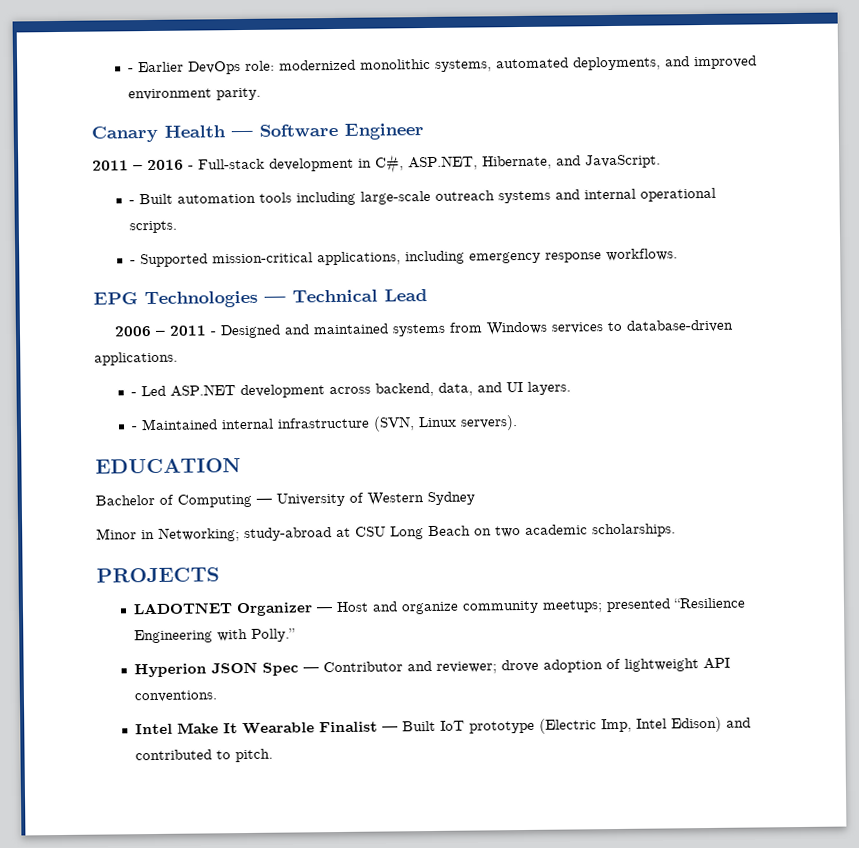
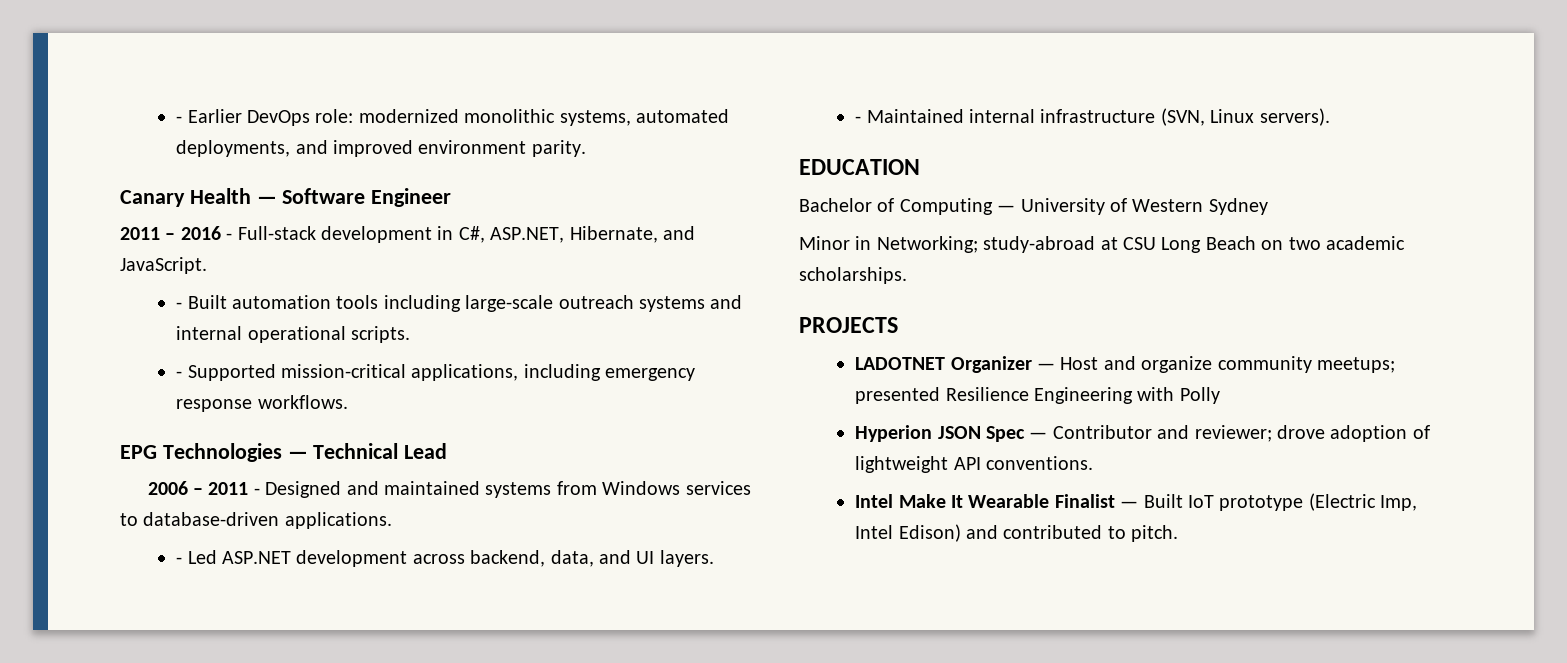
[673,597,747,609] “Resilience -> [945,387,1029,401] Resilience
[251,628,297,642] Polly.” -> [1179,387,1220,404] Polly

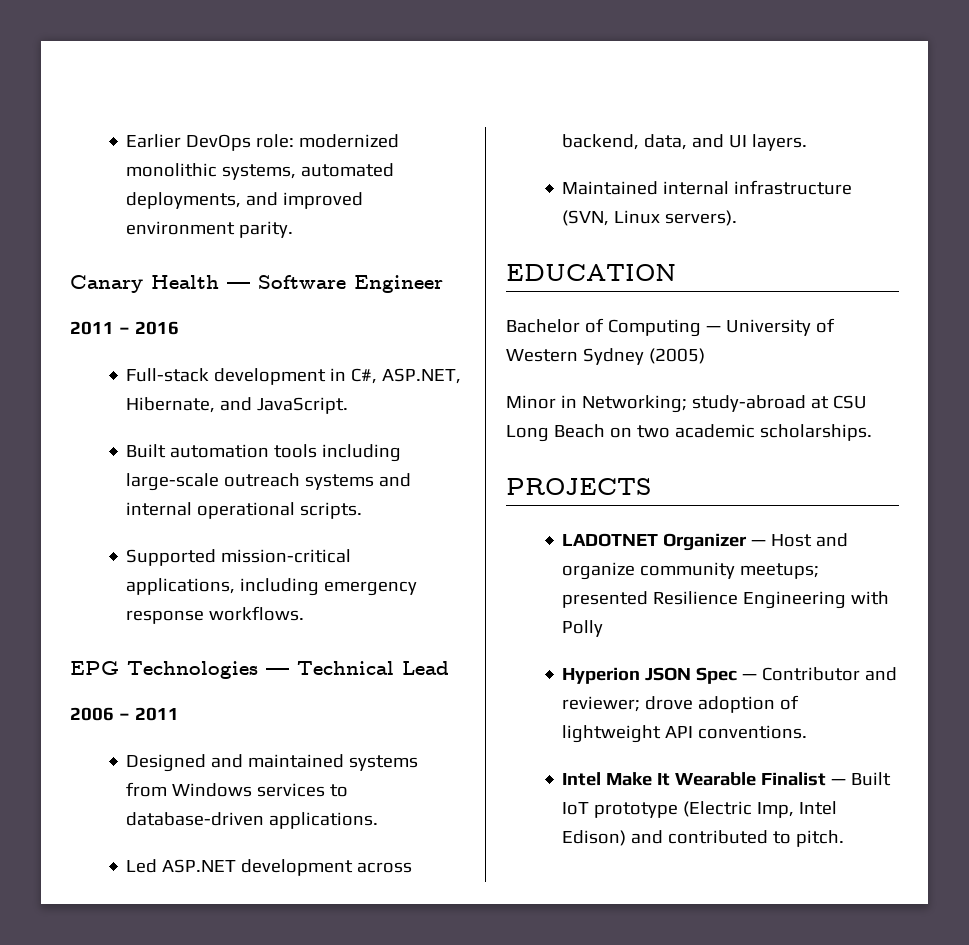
[176,116,183,123] - -> (126, 141) none
[226,233,233,240] - -> (179, 328) //
[176,302,183,309] - -> (349, 405) none
[176,371,183,378] - -> (363, 510) none
[253,488,260,495] - -> (179, 714) //
[176,557,183,564] - -> (379, 820) none
[855,116,862,123] - -> (808, 142) none
(1268, 206) none -> [648,348,705,364] (2005)

